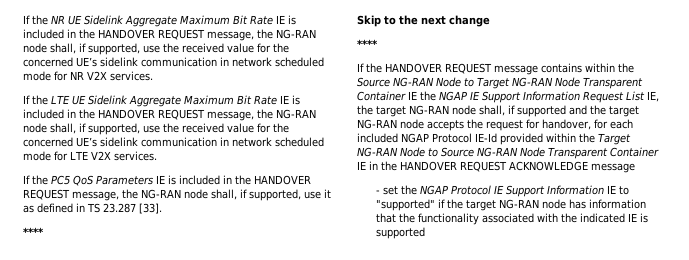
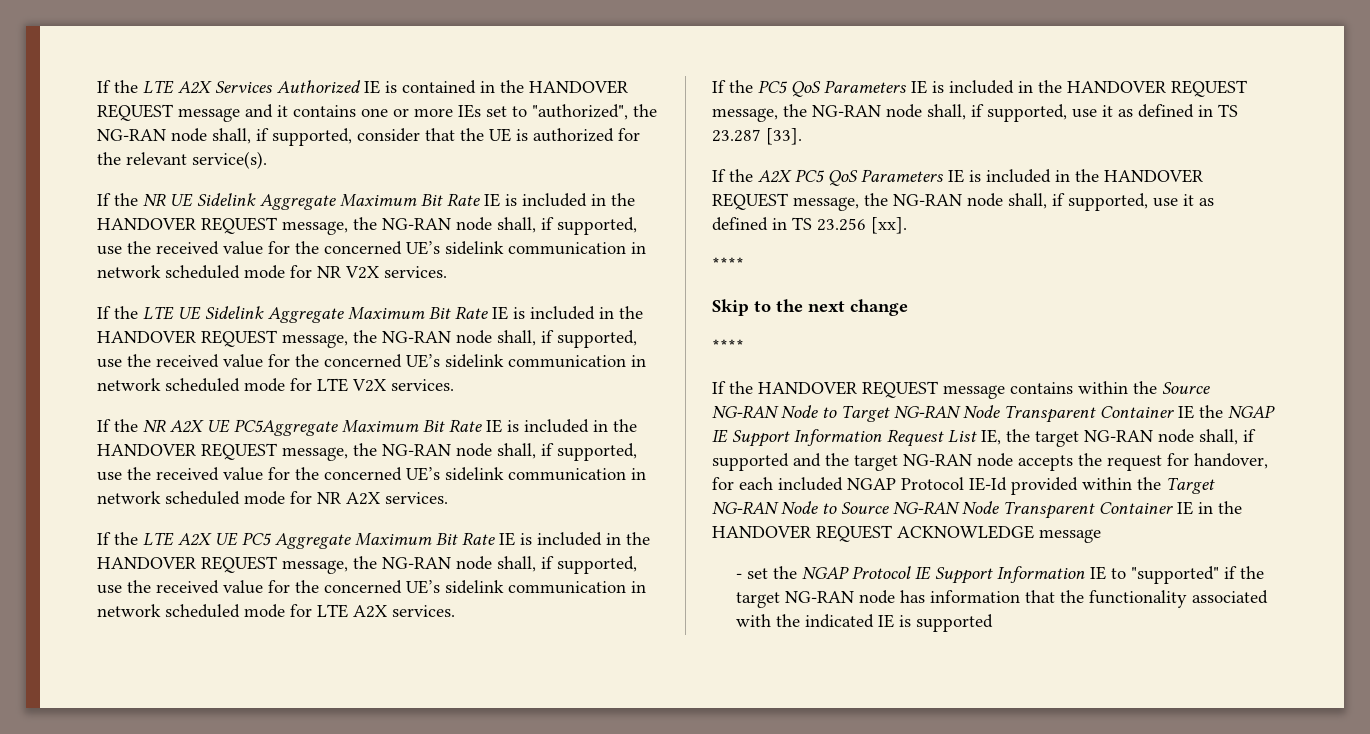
[23,15,48,25] If the -> [97,80,628,94] [97,104,657,122] [97,128,640,146] [97,151,267,169] [97,193,138,206] If the LTE A2X Services Authorized IE is contained in the HANDOVER REQUEST message and it contains one or more IEs set to "authorized", the NG-RAN node shall, if supported, consider that the UE is authorized for the relevant service(s). // If the
(157, 156) none -> [97,419,637,436] [97,443,637,461] [97,467,646,481] [97,491,448,505] [97,532,650,549] [97,556,637,574] [97,580,646,594] [97,604,455,618] // If the NR A2X UE PC5Aggregate Maximum Bit Rate IE is included in the HANDOVER REQUEST message, the NG-RAN node shall, if supported, use the received value for the concerned UE’s sidelink communication in network scheduled mode for NR A2X services. // If the LTE A2X UE PC5 Aggregate Maximum Bit Rate IE is included in the HANDOVER REQUEST message, the NG-RAN node shall, if supported, use the received value for the concerned UE’s sidelink communication in network scheduled mode for LTE A2X services.
(162, 208) none -> [712,169,1203,186] [712,193,1214,211] [712,217,907,234] // If the A2X PC5 QoS Parameters IE is included in the HANDOVER REQUEST message, the NG-RAN node shall, if supported, use it as defined in TS 23.256 [xx].

